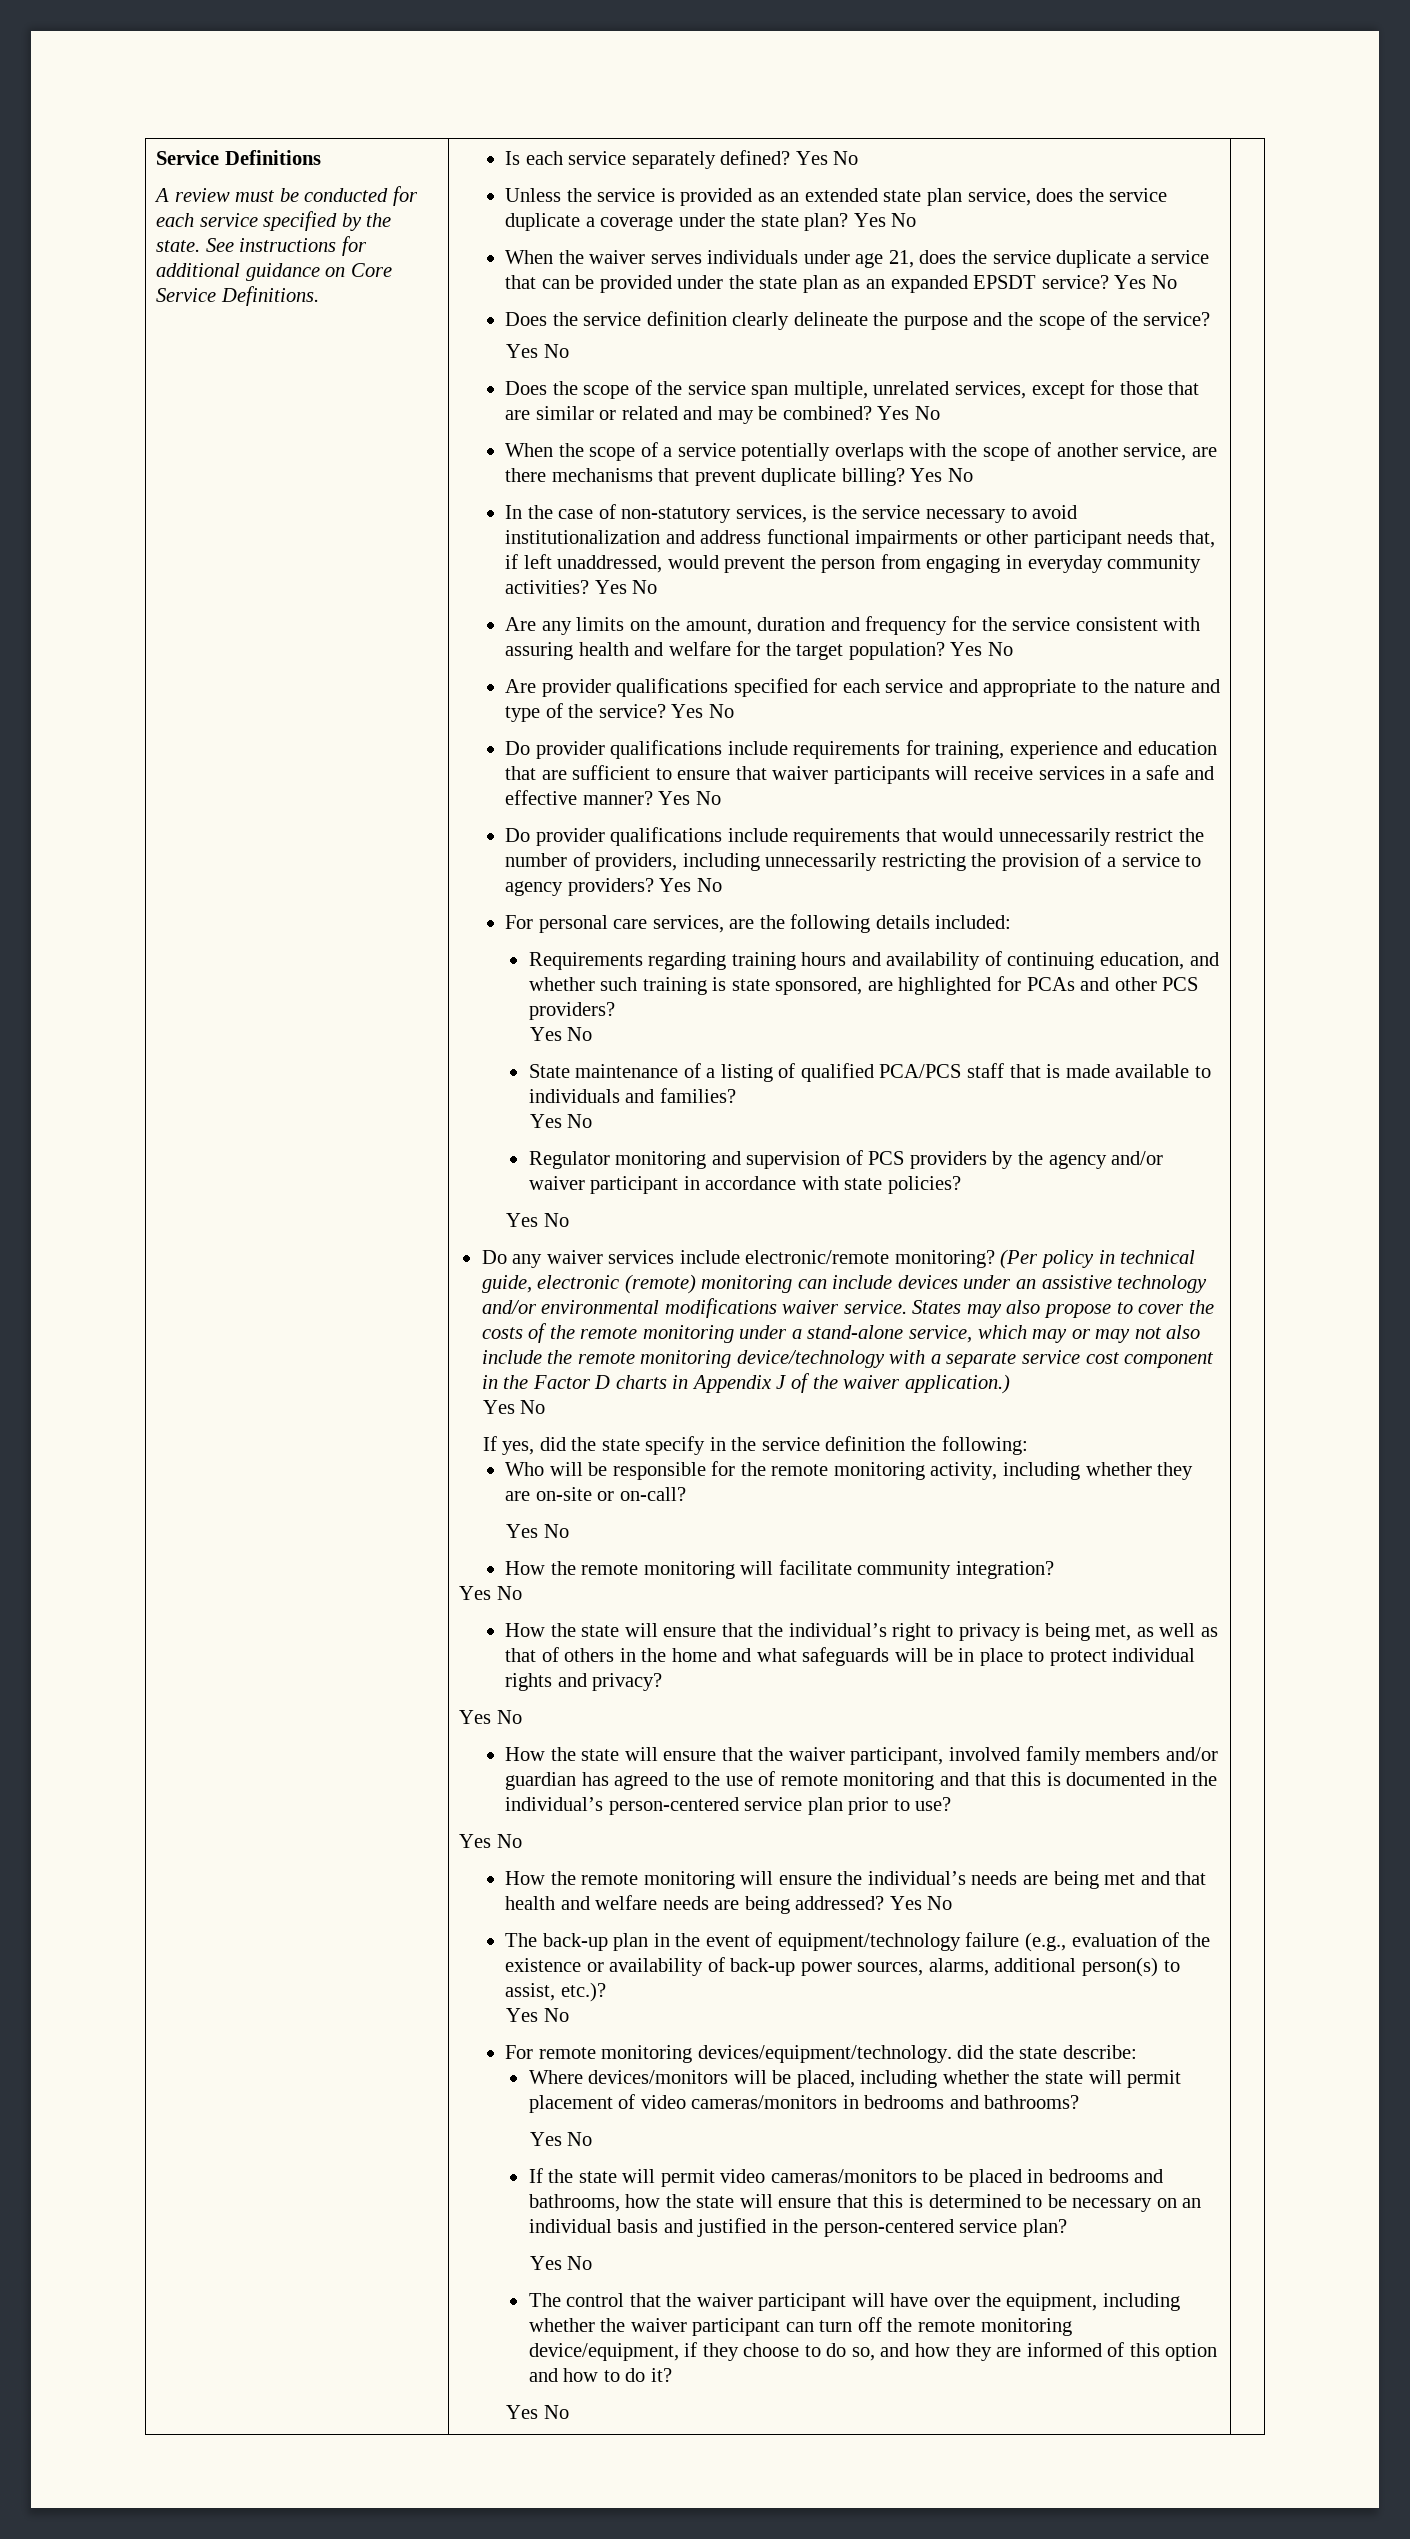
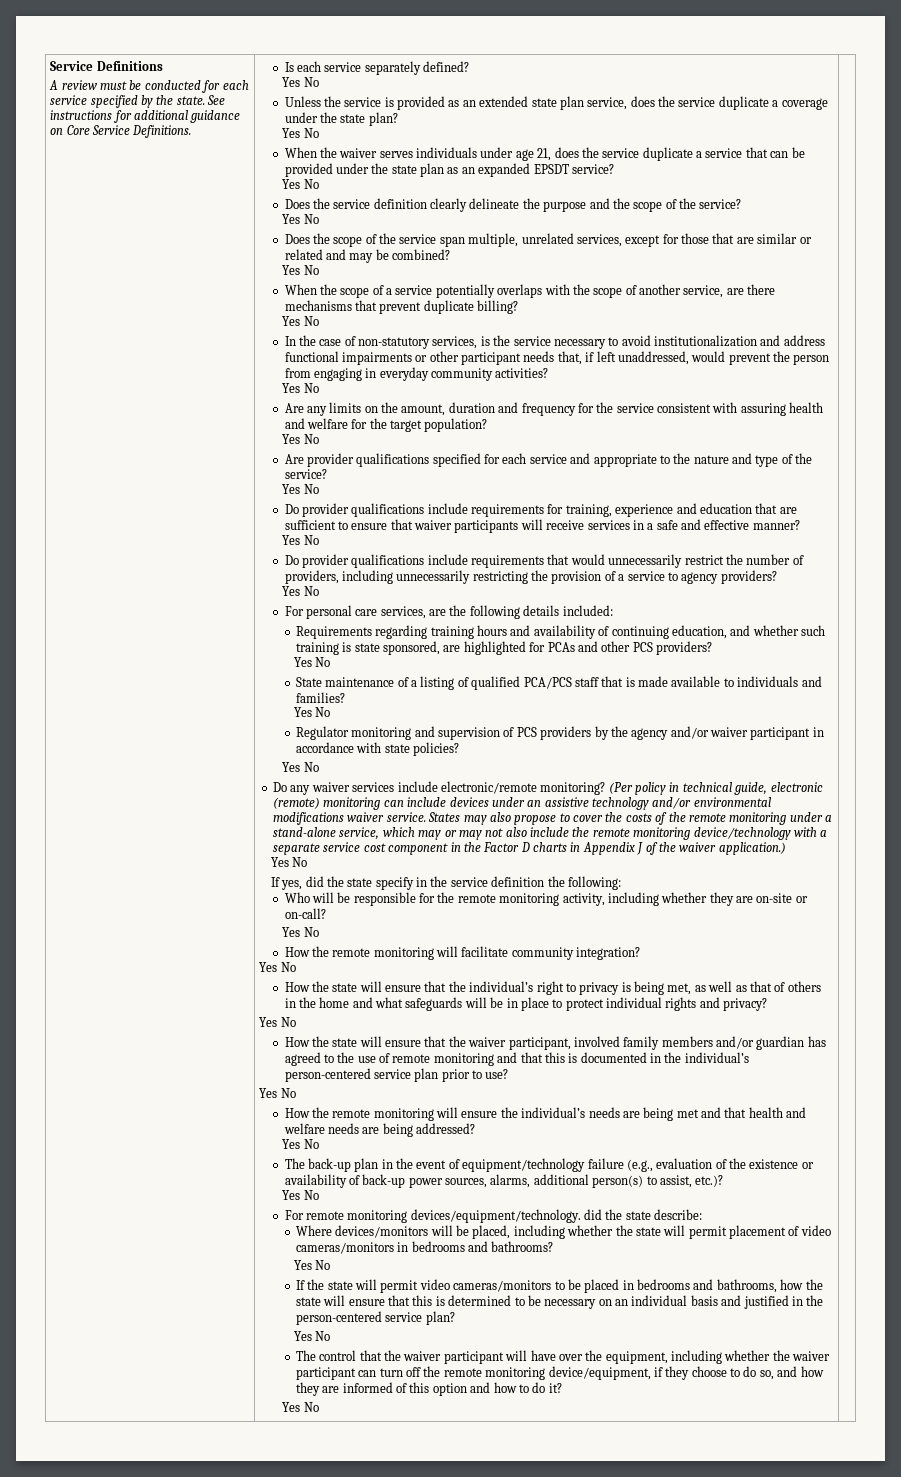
(791, 157) none -> (470, 66) //
(849, 222) none -> (398, 119) //
(1109, 282) none -> (614, 169) //
(872, 413) none -> (451, 254) //
(905, 477) none -> (519, 307) //
(590, 587) none -> (549, 373) //
(945, 651) none -> (488, 425) //
(666, 711) none -> (327, 474) //
(653, 798) none -> (800, 525) //
(654, 887) none -> (777, 577) //
(885, 1903) none -> (476, 1128) //

